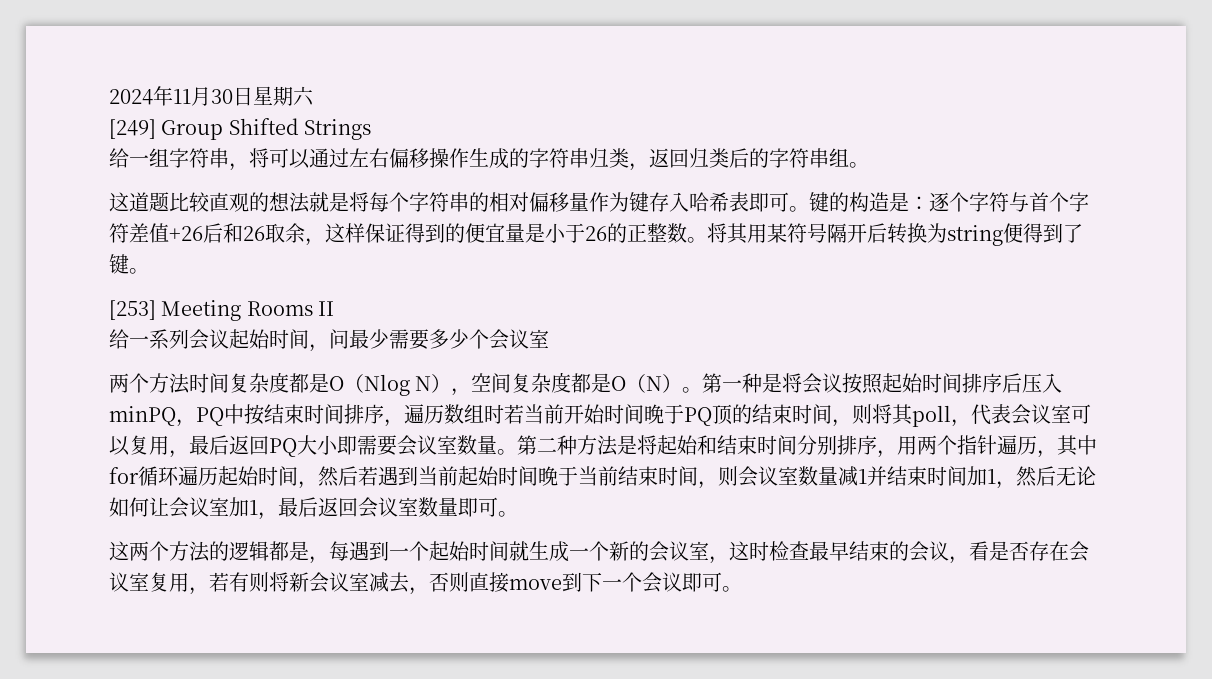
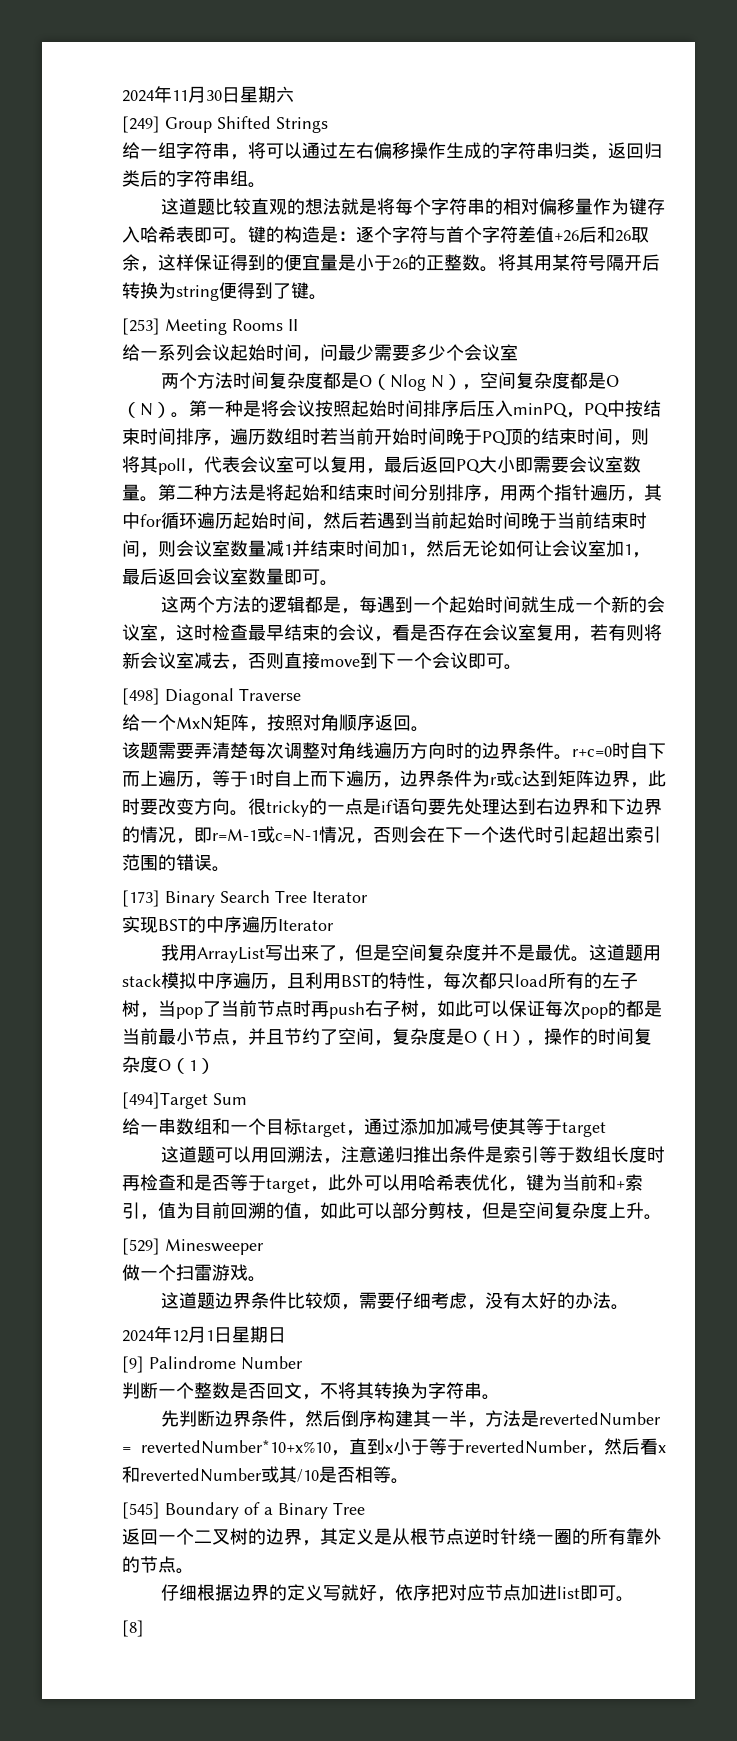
(742, 589) none -> [122,688,301,705] [122,714,429,732] [122,742,666,760] [122,770,666,788] [122,798,662,817] [122,826,661,844] [122,854,230,872] [122,890,368,907] [122,916,334,933] [161,944,662,963] [122,972,638,990] [122,1000,662,1019] [122,1028,652,1046] [122,1056,215,1074] [122,1092,247,1109] [122,1118,606,1137] [161,1146,666,1164] [122,1174,643,1193] [122,1202,662,1220] [122,1238,264,1255] [122,1264,266,1282] [161,1292,630,1310] [122,1326,286,1343] [122,1356,303,1373] [122,1382,500,1400] [161,1410,662,1428] [122,1438,666,1456] [122,1466,409,1484] [122,1502,365,1519] [122,1528,662,1546] [122,1556,194,1574] [161,1584,635,1602] [122,1620,144,1637] // [498] Diagonal Traverse // 给一个MxN矩阵，按照对角顺序返回。 // 该题需要弄清楚每次调整对角线遍历方向时的边界条件。r+c=0时自下而上遍历，等于1时自上而下遍历，边界条件为r或c达到矩阵边界，此时要改变方向。很tricky的一点是if语句要先处理达到右边界和下边界的情况，即r=M-1或c=N-1情况，否则会在下一个迭代时引起超出索引范围的错误。 // [173] Binary Search Tree Iterator // 实现BST的中序遍历Iterator // 我用ArrayList写出来了，但是空间复杂度并不是最优。这道题用stack模拟中序遍历，且利用BST的特性，每次都只load所有的左子树，当pop了当前节点时再push右子树，如此可以保证每次pop的都是当前最小节点，并且节约了空间，复杂度是O（H），操作的时间复杂度O（1） // [494]Target Sum // 给一串数组和一个目标target，通过添加加减号使其等于target // 这道题可以用回溯法，注意递归推出条件是索引等于数组长度时再检查和是否等于target，此外可以用哈希表优化，键为当前和+索引，值为目前回溯的值，如此可以部分剪枝，但是空间复杂度上升。 // [529] Minesweeper // 做一个扫雷游戏。 // 这道题边界条件比较烦，需要仔细考虑，没有太好的办法。 // 2024年12月1日星期日 // [9] Palindrome Number // 判断一个整数是否回文，不将其转换为字符串。 // 先判断边界条件，然后倒序构建其一半，方法是revertedNumber = revertedNumber*10+x%10，直到x小于等于revertedNumber，然后看x和revertedNumber或其/10是否相等。 // [545] Boundary of a Binary Tree // 返回一个二叉树的边界，其定义是从根节点逆时针绕一圈的所有靠外的节点。 // 仔细根据边界的定义写就好，依序把对应节点加进list即可。 // [8]

